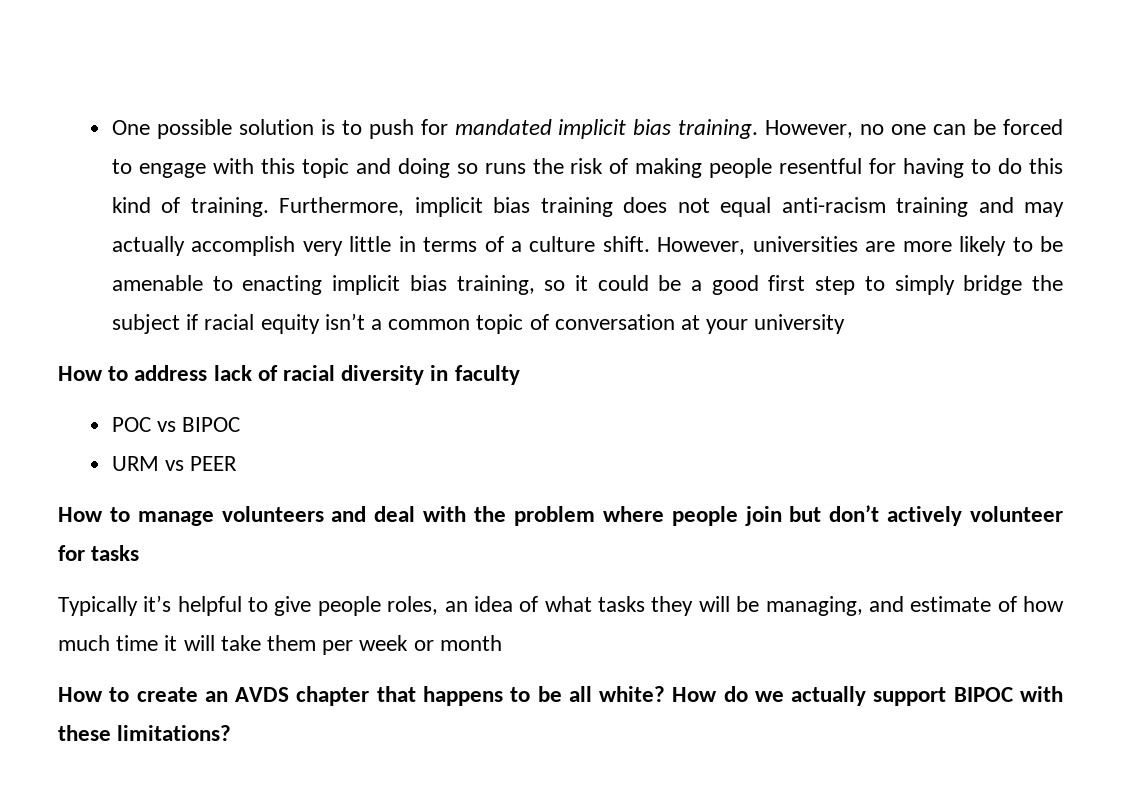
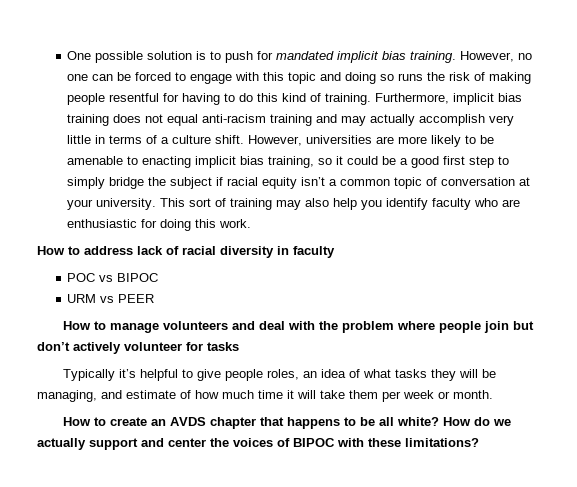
[754,314,846,334] university -> [96,198,521,210] [67,219,252,231] university. This sort of training may also help you identify faculty who are enthusiastic for doing this work.
[439,635,502,651] month -> [453,390,493,399] month.
(947, 696) none -> [141,438,290,447] and center the voices of

